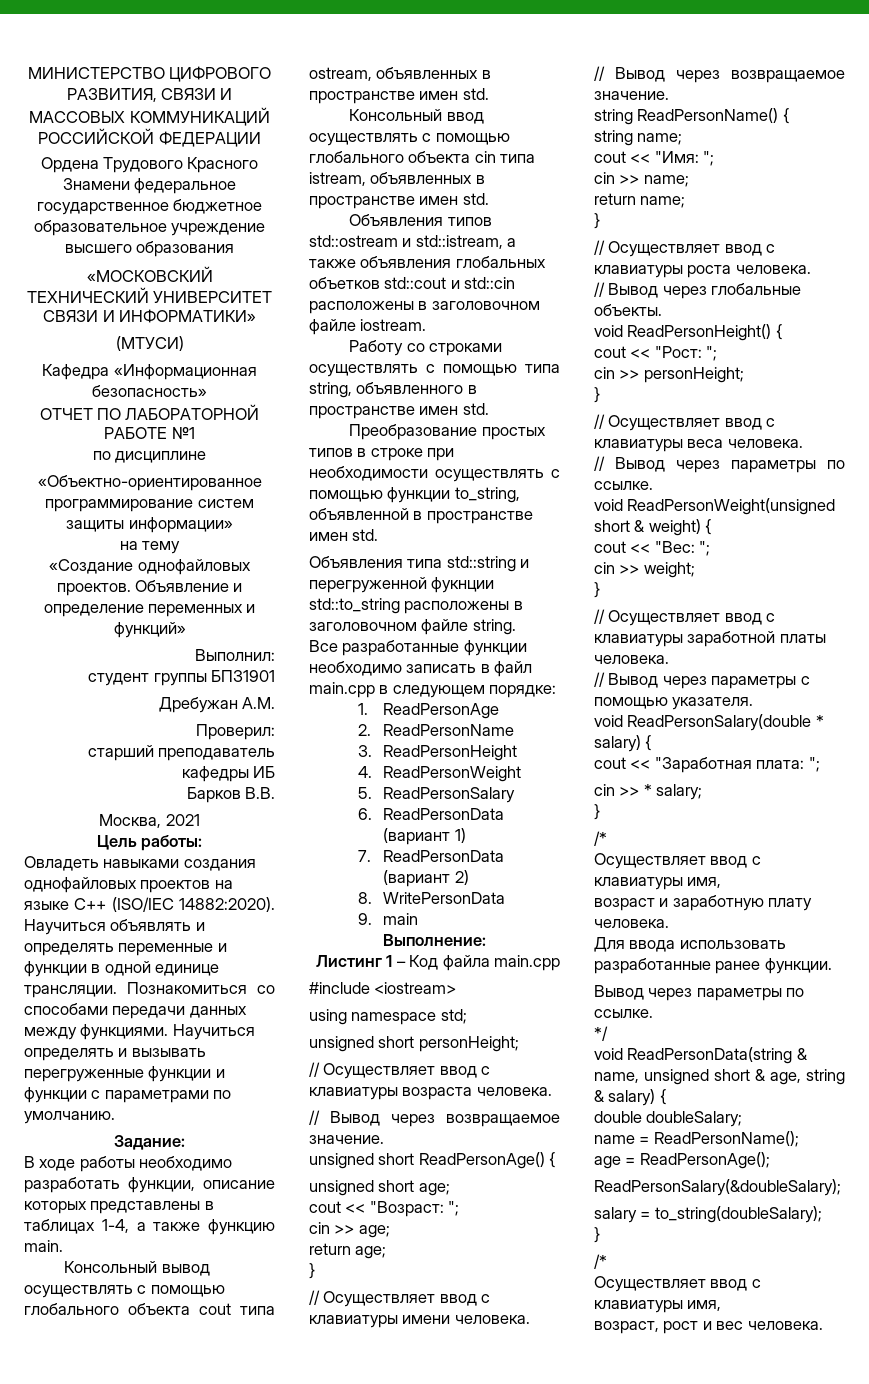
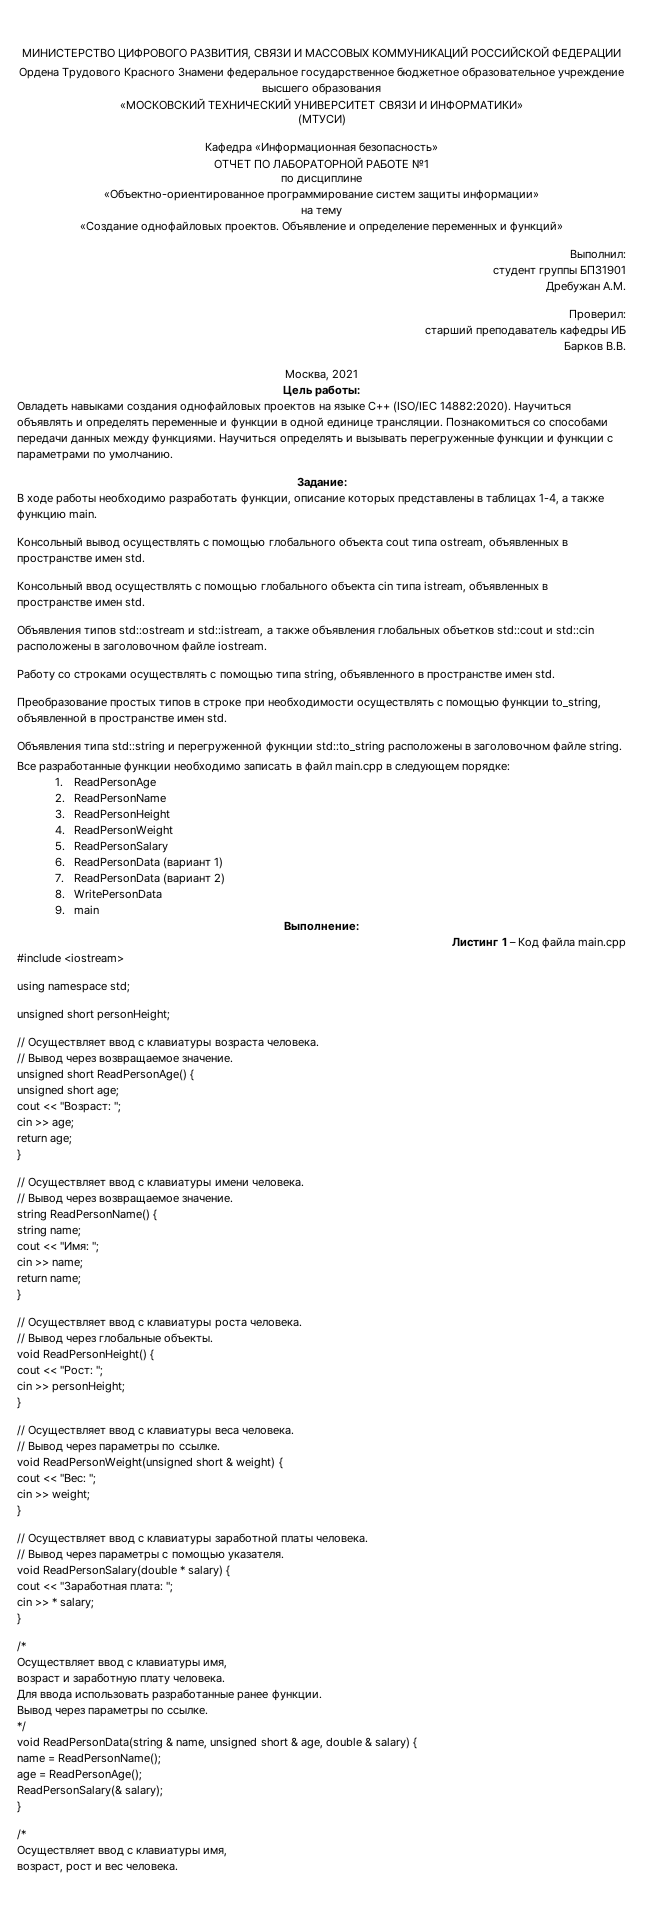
[806,1069,845,1085] string -> [325,1737,362,1747] double
[594,1111,743,1127] // double doubleSalary; -> (418, 1743) none
[594,1179,841,1196] [594,1206,822,1223] ReadPersonSalary(&doubleSalary); // salary = to_string(doubleSalary); -> [17,1785,164,1797] ReadPersonSalary(& salary);

